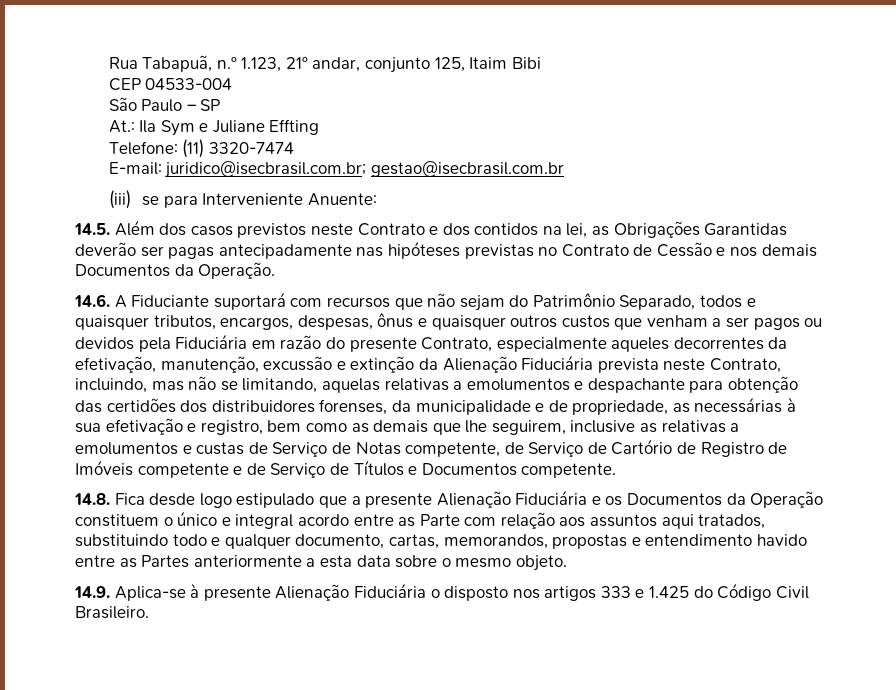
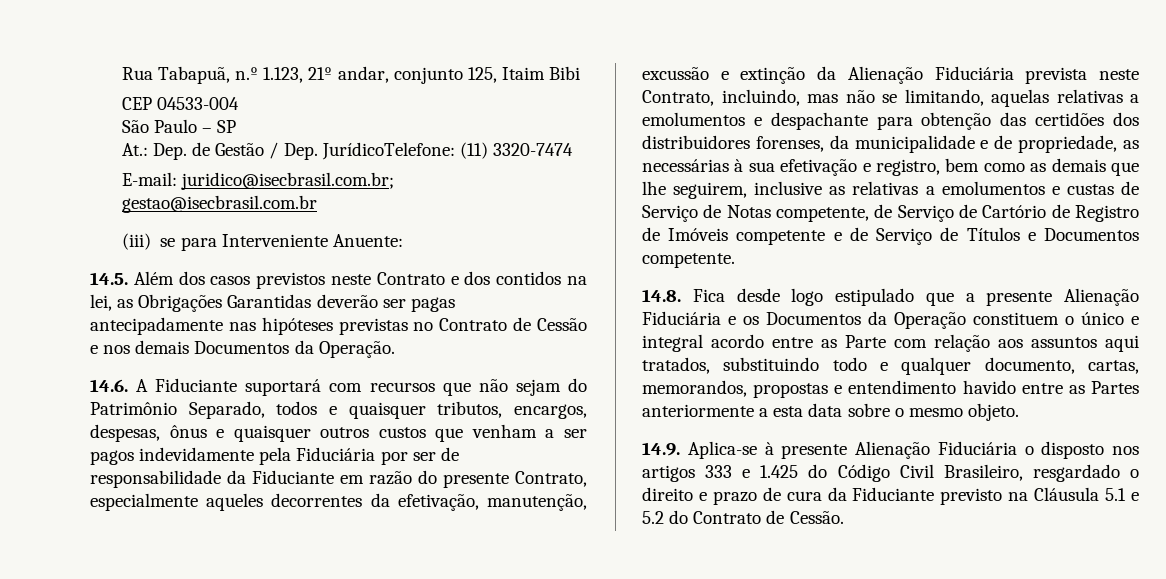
[139,119,320,136] [108,141,178,155] Ila Sym e Juliane Effting // Telefone: -> [153,142,455,160] Dep. de Gestão / Dep. JurídicoTelefone:
[804,318,823,327] [75,334,248,352] ou devidos pela Fiduciária -> [139,447,459,465] [90,470,334,488] indevidamente pela Fiduciária por ser de responsabilidade da Fiduciante
[75,606,149,619] Brasileiro. -> [943,464,1139,482] [642,487,1139,505] [642,510,844,524] Brasileiro, resgardado o direito e prazo de cura da Fiduciante previsto na Cláusula 5.1 e 5.2 do Contrato de Cessão.

